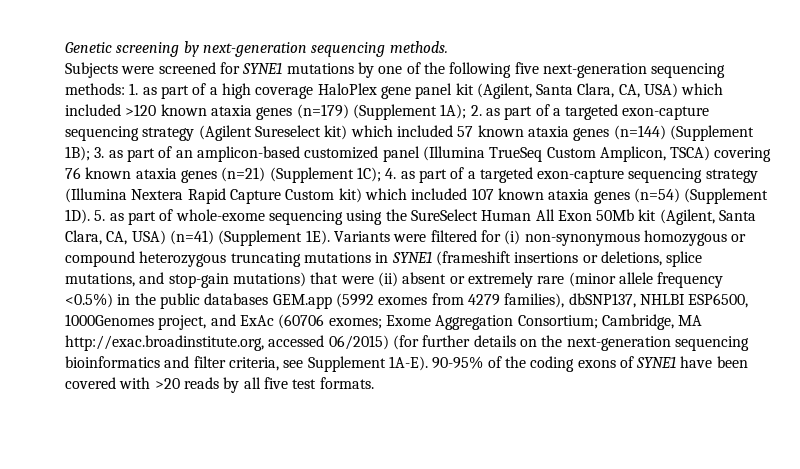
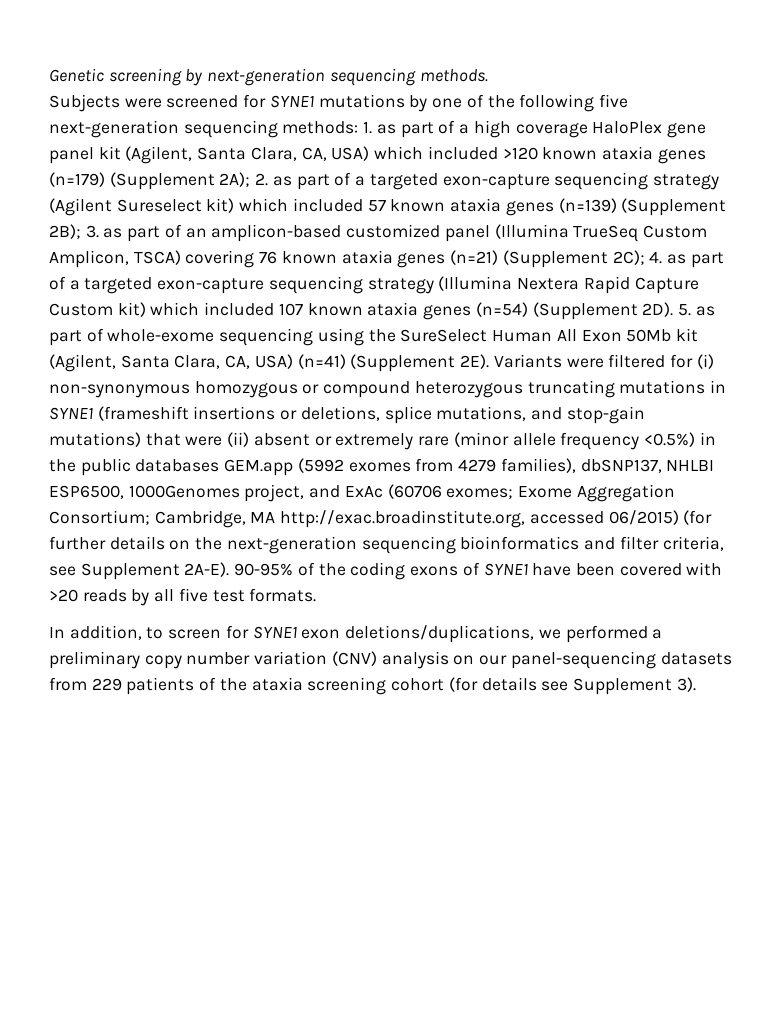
[440,104,467,119] 1A); -> [219,172,251,187] 2A);
[613,125,754,141] [65,146,90,161] (n=144) (Supplement 1B); -> [558,198,727,216] [49,224,81,239] (n=139) (Supplement 2B);
[356,167,381,182] 1C); -> [612,250,645,265] 2C);
[65,209,90,224] 1D). -> [642,302,674,317] 2D).
[305,230,330,245] 1E). -> [460,354,490,369] 2E).
[388,356,428,371] 1A-E). -> [184,562,230,577] 2A-E).
(374, 383) none -> [49,625,663,643] [49,651,732,669] [49,677,696,695] // In addition, to screen for SYNE1 exon deletions/duplications, we performed a preliminary copy number variation (CNV) analysis on our panel-sequencing datasets from 229 patients of the ataxia screening cohort (for details see Supplement 3).

